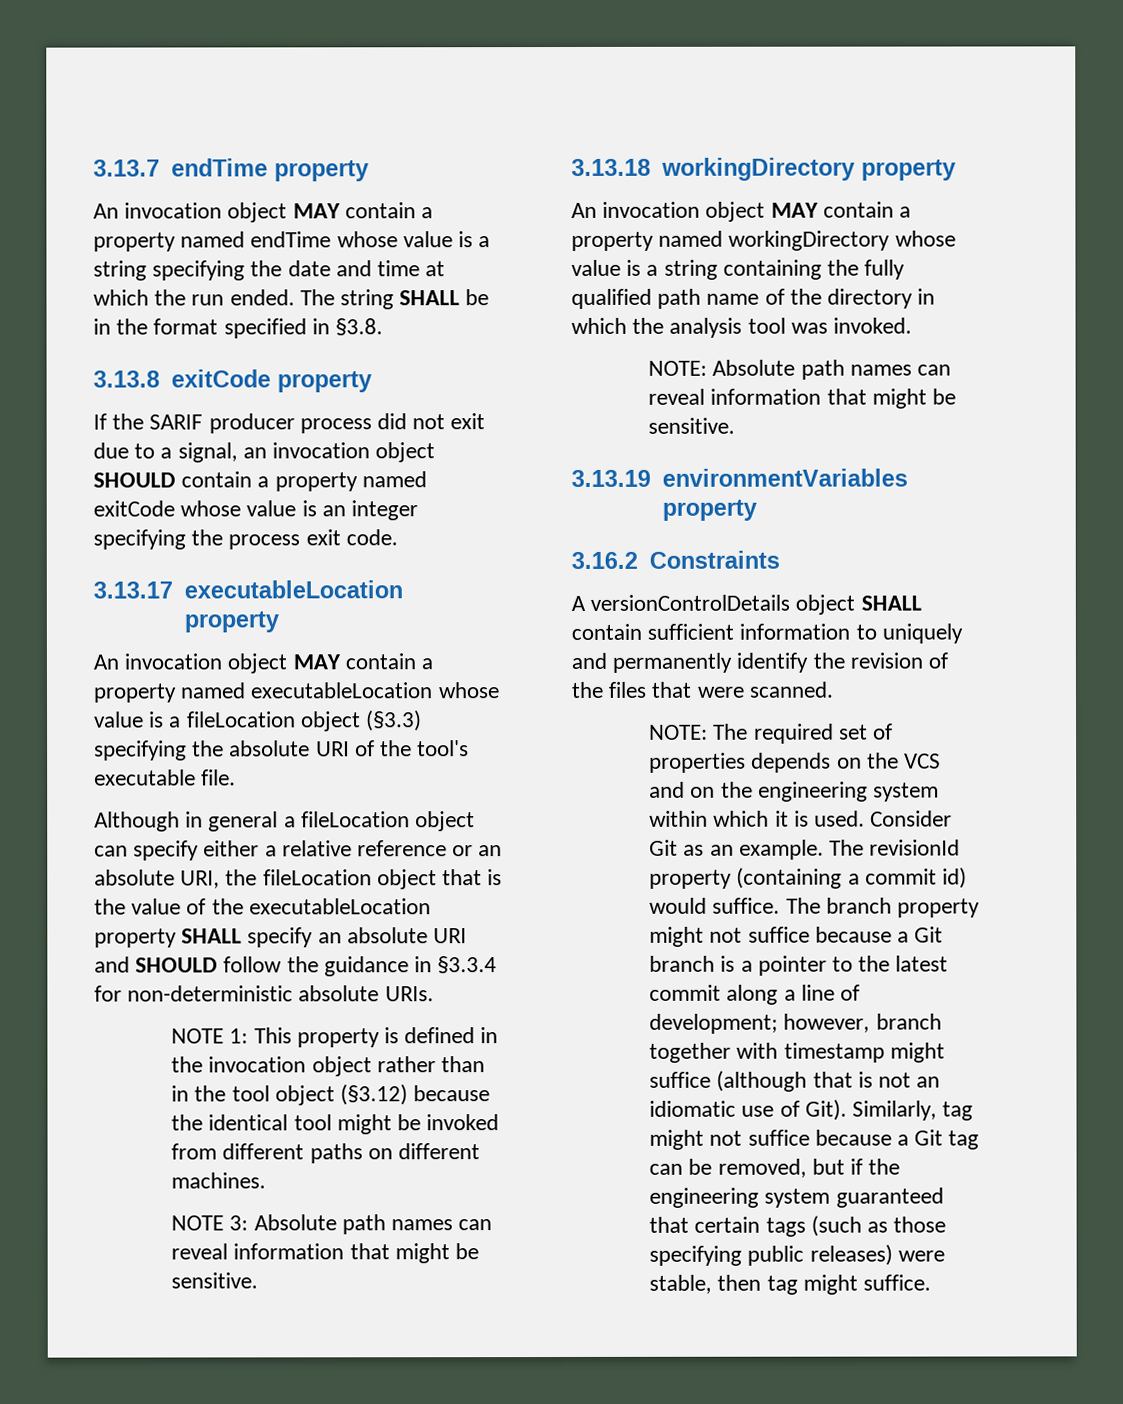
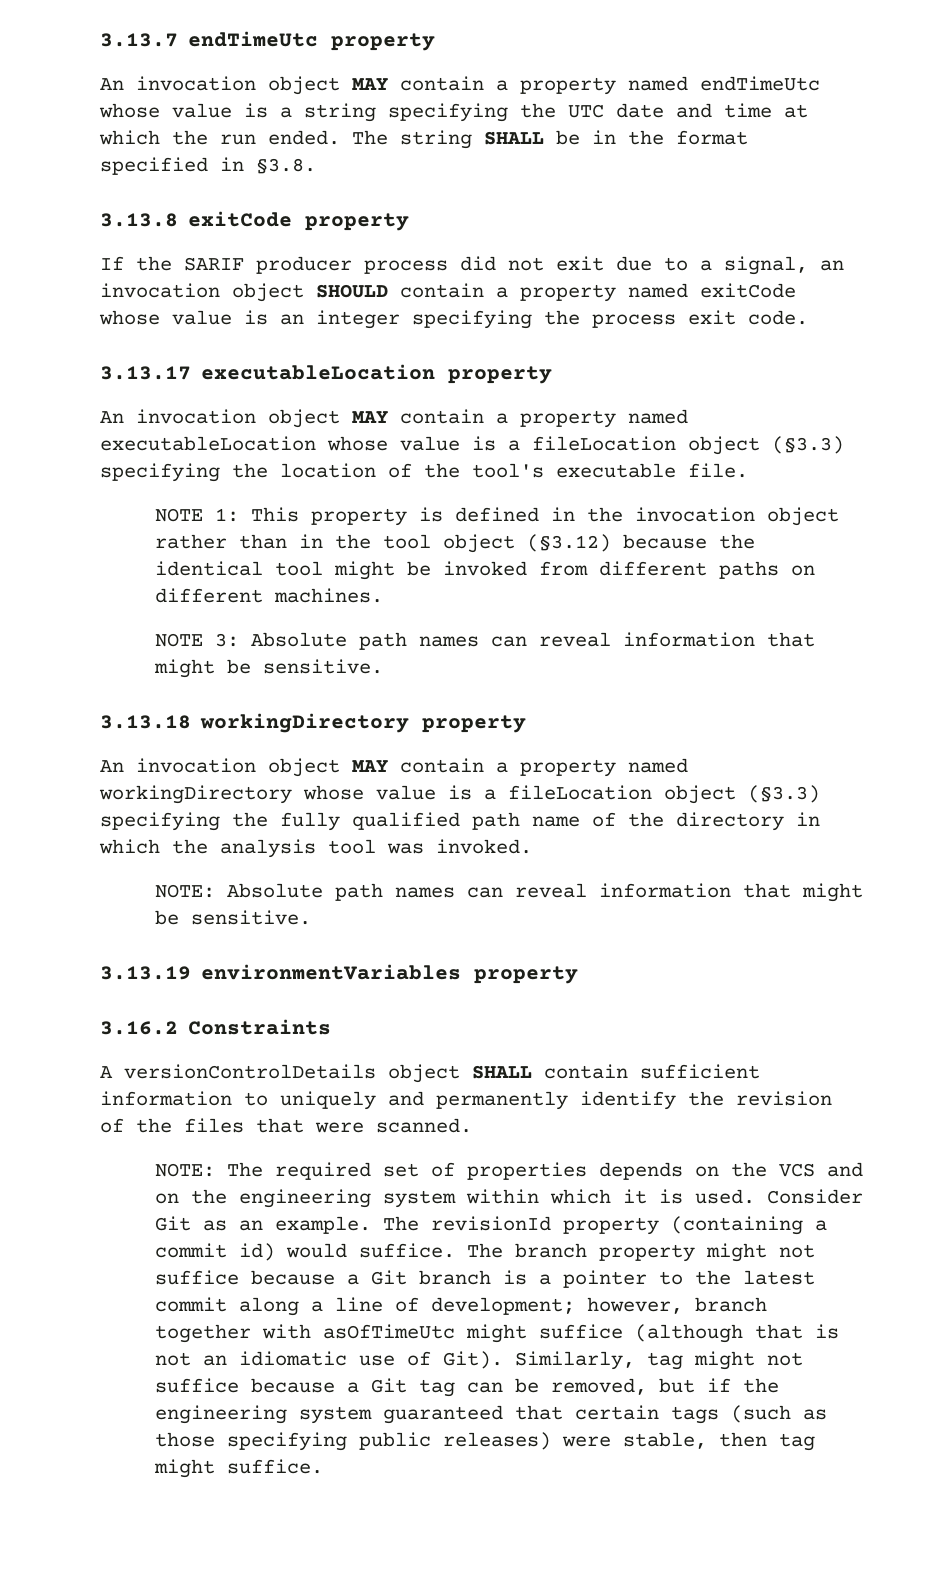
[170,158,369,182] [93,202,434,223] [93,231,332,252] endTime property // An invocation object MAY contain a property named endTime -> [188,31,436,51] [100,76,820,95] endTimeUtc property // An invocation object MAY contain a property named endTimeUtc
(283, 268) none -> [568,104,604,118] UTC
[229,740,350,757] absolute URI -> [280,463,376,478] location
[94,811,476,832] [94,840,503,861] [94,869,503,890] [94,898,431,915] [94,927,468,948] [94,956,498,977] [94,985,434,1002] // Although in general a fileLocation object can specify either a relative reference or an absolute URI, the fileLocation object that is the value of the executableLocation property SHALL specify an absolute URI and SHOULD follow the guidance in §3.3.4 for non-deterministic absolute URIs. -> (748, 470) none
[663,259,822,280] string containing -> [508,785,820,804] [100,812,220,831] fileLocation object (§3.3) specifying
[783,1042,885,1063] timestamp -> [323,1324,456,1339] asOfTimeUtc

